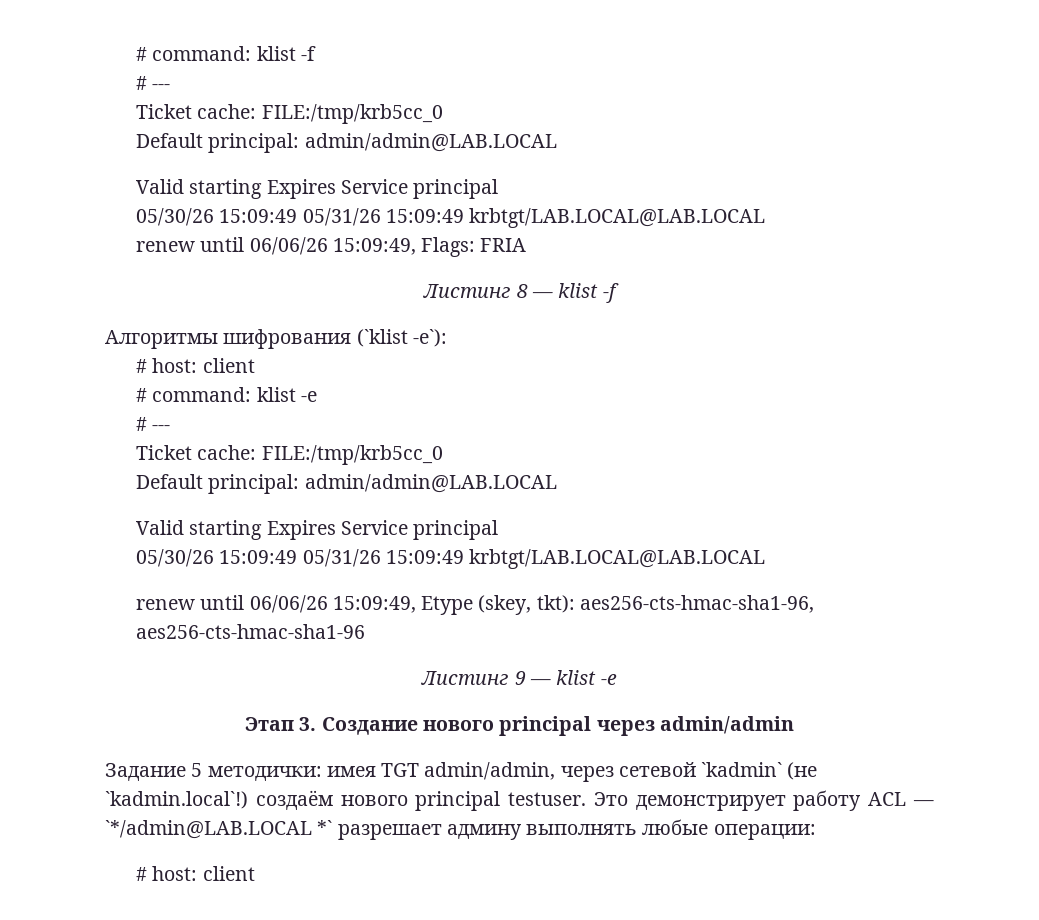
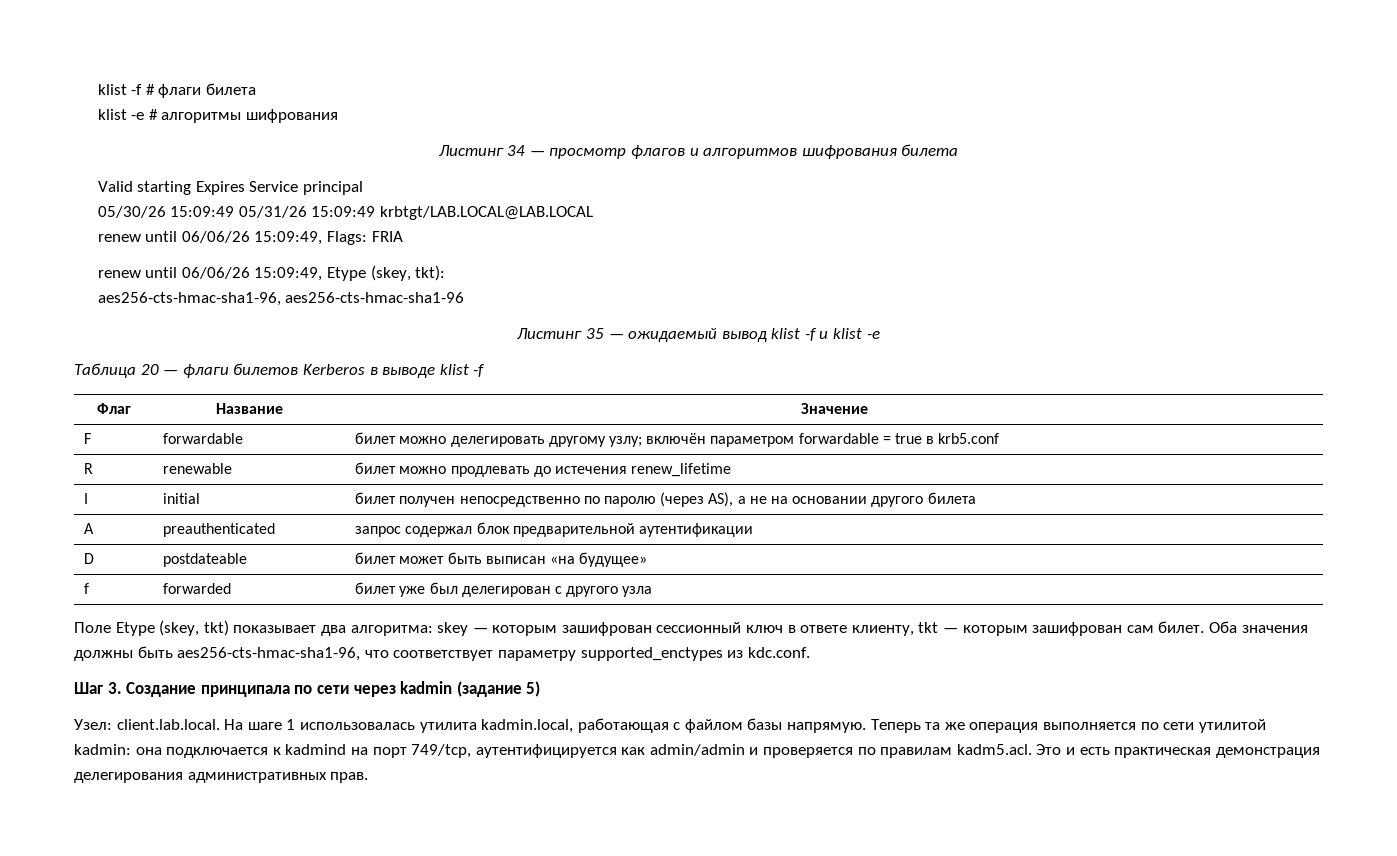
[136,46,316,61] [136,76,171,90] [136,104,443,124] [136,133,557,153] # command: klist -f // # --- // Ticket cache: FILE:/tmp/krb5cc_0 // Default principal: admin/admin@LAB.LOCAL -> [97,83,256,98] [97,109,338,123] [438,144,959,159] klist -f # флаги билета // klist -e # алгоритмы шифрования // Листинг 34 — просмотр флагов и алгоритмов шифрования билета
[423,283,619,303] [105,329,447,349] [136,358,255,373] [136,387,317,402] [136,417,171,431] [136,445,443,465] [136,474,557,494] [136,520,499,540] [136,549,766,569] // Листинг 8 — klist -f // Алгоритмы шифрования (`klist -e`): // # host: client // # command: klist -e // # --- // Ticket cache: FILE:/tmp/krb5cc_0 // Default principal: admin/admin@LAB.LOCAL // Valid starting Expires Service principal // 05/30/26 15:09:49 05/31/26 15:09:49 krbtgt/LAB.LOCAL@LAB.LOCAL -> (403, 236) none
(575, 604) none -> (446, 273) //
[514,670,617,685] [245,716,794,736] [105,762,818,782] [105,790,935,811] [105,819,816,840] [136,866,255,881] 9 — klist -e // Этап 3. Создание нового principal через admin/admin // Задание 5 методички: имея TGT admin/admin, через сетевой `kadmin` (не `kadmin.local`!) создаём нового principal testuser. Это демонстрирует работу ACL — `*/admin@LAB.LOCAL *` разрешает админу выполнять любые операции: // # host: client -> [585,328,880,342] [74,363,486,378] [97,403,131,414] [216,403,283,414] [800,403,868,414] [84,433,92,444] [163,433,244,444] [355,432,1000,447] [84,463,94,474] [163,463,233,474] [355,462,732,477] [84,493,89,504] [163,493,201,504] [355,492,976,507] [84,523,95,534] [163,523,276,537] [355,522,754,537] [84,553,95,564] [163,553,248,567] [355,552,648,567] [84,583,90,594] [163,583,232,594] [355,582,653,597] [74,620,1308,636] [74,646,810,661] [74,681,541,697] [74,718,1266,733] [74,744,1320,758] [74,772,369,783] 35 — ожидаемый вывод klist -f и klist -e // Таблица 20 — флаги билетов Kerberos в выводе klist -f // Флаг | Название | Значение // F | forwardable | билет можно делегировать другому узлу; включён параметром forwardable = true в krb5.conf // R | renewable | билет можно продлевать до истечения renew_lifetime // I | initial | билет получен непосредственно по паролю (через AS), а не на основании другого билета // A | preauthenticated | запрос содержал блок предварительной аутентификации // D | postdateable | билет может быть выписан «на будущее» // f | forwarded | билет уже был делегирован с другого узла // Поле Etype (skey, tkt) показывает два алгоритма: skey — которым зашифрован сессионный ключ в ответе клиенту, tkt — которым зашифрован сам билет. Оба значения должны быть aes256-cts-hmac-sha1-96, что соответствует параметру supported_enctypes из kdc.conf. // Шаг 3. Создание принципала по сети через kadmin (задание 5) // Узел: client.lab.local. На шаге 1 использовалась утилита kadmin.local, работающая с файлом базы напрямую. Теперь та же операция выполняется по сети утилитой kadmin: она подключается к kadmind на порт 749/tcp, аутентифицируется как admin/admin и проверяется по правилам kadm5.acl. Это и есть практическая демонстрация делегирования административных прав.

